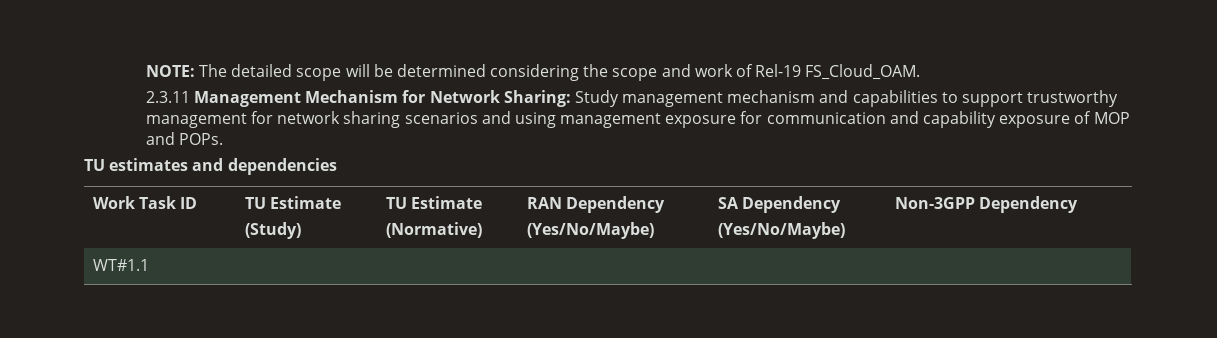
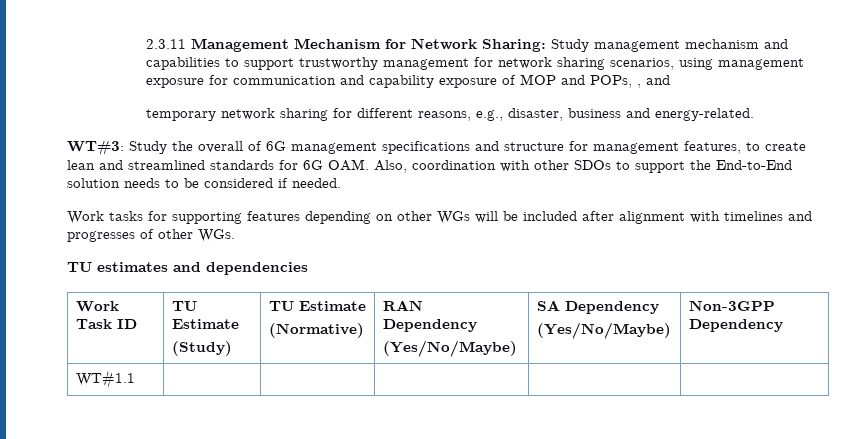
[145,64,921,81] NOTE: The detailed scope will be determined considering the scope and work of Rel-19 FS_Cloud_OAM. // -> (146, 44) none
[404,111,511,124] scenarios and -> [610,58,675,70] scenarios,
[178,133,223,145] POPs. -> [590,75,671,88] [146,108,755,121] [67,140,806,156] [67,159,792,173] [67,178,341,188] [67,211,812,224] [67,229,235,242] POPs, , and // temporary network sharing for different reasons, e.g., disaster, business and energy-related. // WT#3: Study the overall of 6G management specifications and structure for management features, to create lean and streamlined standards for 6G OAM. Also, coordination with other SDOs to support the End-to-End solution needs to be considered if needed. // Work tasks for supporting features depending on other WGs will be included after alignment with timelines and progresses of other WGs.

